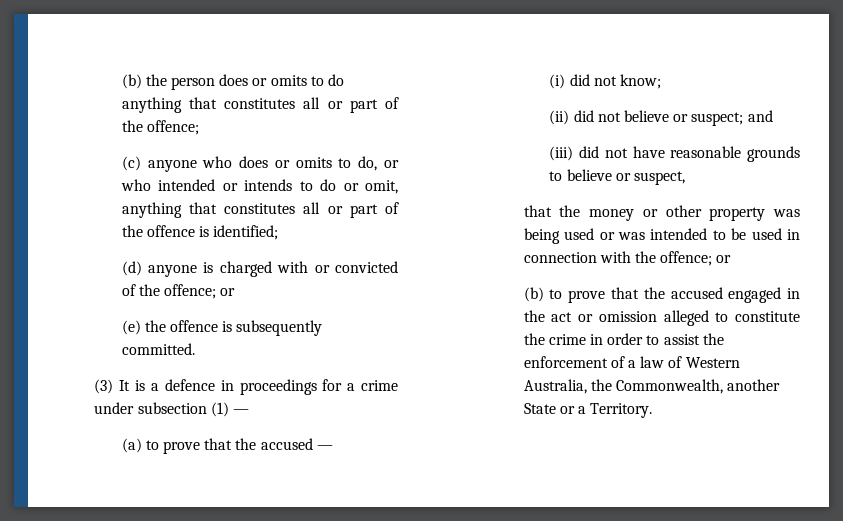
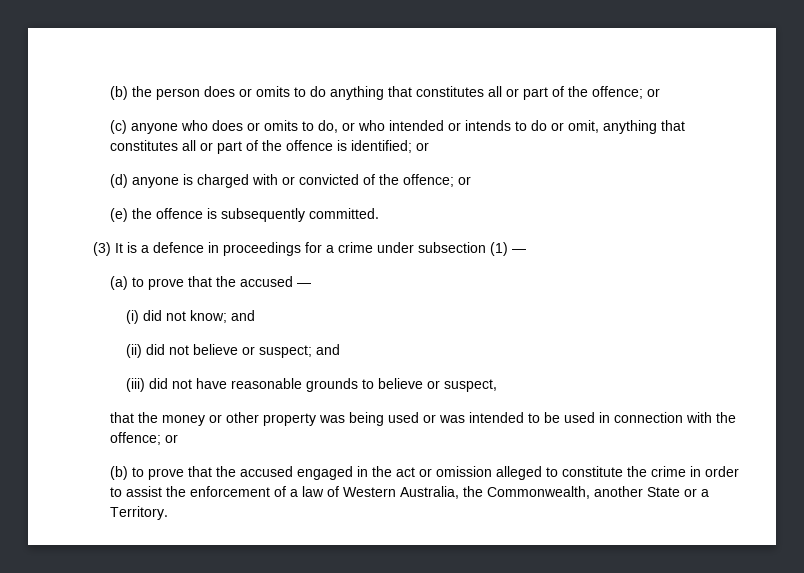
(199, 127) none -> [646,88,660,97] or
(279, 232) none -> [415,142,429,151] or
(661, 81) none -> [231,310,256,321] and

